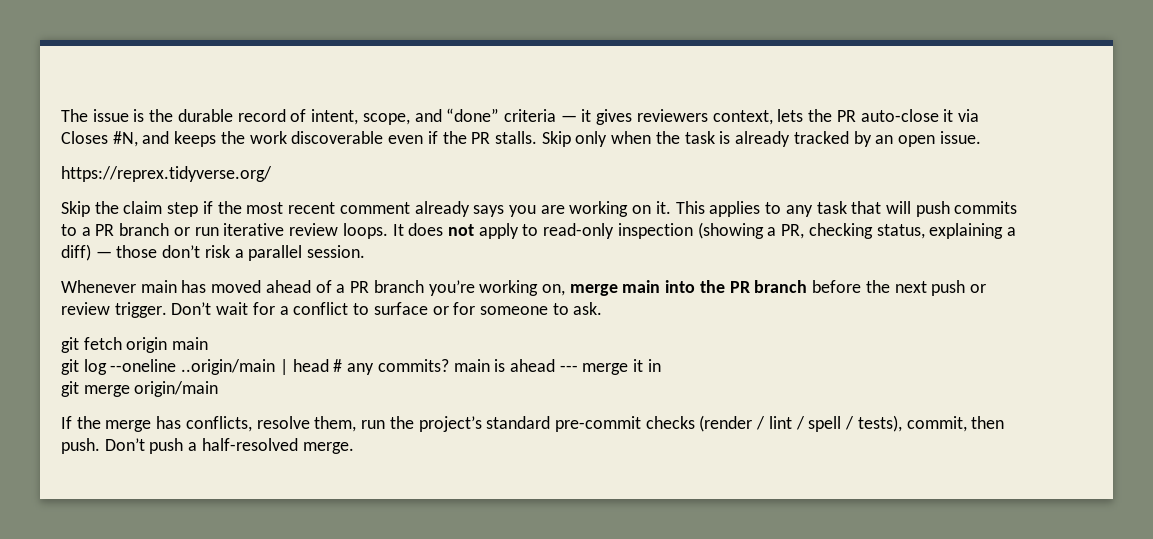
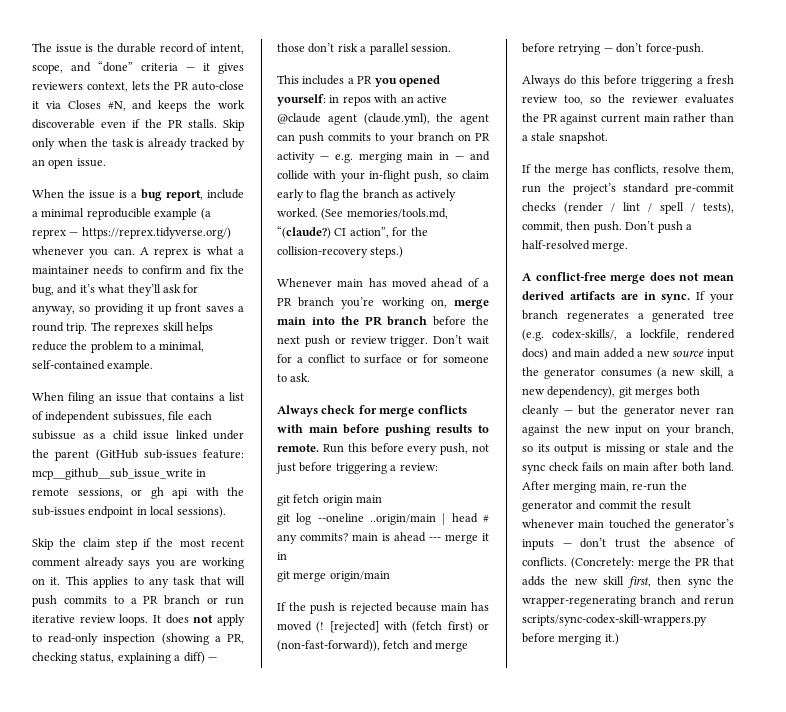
[61,166,272,182] https://reprex.tidyverse.org/ -> [32,189,244,201] [32,208,211,220] [32,227,231,239] [32,246,244,258] [32,265,245,275] [32,284,199,296] [32,303,244,315] [32,322,213,334] [32,341,204,353] [32,360,154,372] [32,392,244,404] [32,411,212,423] [32,430,244,440] [32,449,244,461] [32,468,207,480] [32,487,244,499] [32,506,226,518] When the issue is a bug report, include a minimal reproducible example (a reprex — https://reprex.tidyverse.org/) whenever you can. A reprex is what a maintainer needs to confirm and fix the bug, and it’s what they’ll ask for anyway, so providing it up front saves a round trip. The reprexes skill helps reduce the problem to a minimal, self-contained example. // When filing an issue that contains a list of independent subissues, file each subissue as a child issue linked under the parent (GitHub sub-issues feature: mcp__github__sub_issue_write in remote sessions, or gh api with the sub-issues endpoint in local sessions).
(366, 251) none -> [277,75,440,87] [277,94,447,106] [277,113,489,125] [277,132,490,144] [277,151,490,163] [277,170,489,182] [277,189,457,201] [277,208,448,220] [277,226,428,239] [277,246,404,258] // This includes a PR you opened yourself: in repos with an active @claude agent (claude.yml), the agent can push commits to your branch on PR activity — e.g. merging main in — and collide with your in-flight push, so claim early to flag the branch as actively worked. (See memories/tools.md, “(claude?) CI action”, for the collision-recovery steps.)
(603, 308) none -> [277,405,467,417] [277,424,489,436] [277,443,489,455] [276,462,438,474] // Always check for merge conflicts with main before pushing results to remote. Run this before every push, not just before triggering a review:
(219, 389) none -> [277,602,489,614] [277,621,489,633] [277,640,469,652] [522,43,704,55] [522,75,734,87] [522,94,734,105] [522,113,734,125] [522,132,608,144] // If the push is rejected because main has moved (! [rejected] with (fetch first) or (non-fast-forward)), fetch and merge before retrying — don’t force-push. // Always do this before triggering a fresh review too, so the reviewer evaluates the PR against current main rather than a stale snapshot.
(354, 448) none -> [522,272,734,284] [522,291,734,303] [522,310,734,322] [522,329,735,341] [522,348,734,360] [522,367,734,379] [522,386,700,398] [522,405,734,417] [522,424,734,436] [522,443,734,455] [522,462,734,474] [522,481,687,493] [522,500,691,512] [522,519,734,531] [522,538,735,550] [522,557,734,569] [522,576,734,588] [522,595,734,607] [522,614,707,626] [522,633,619,645] // A conflict-free merge does not mean derived artifacts are in sync. If your branch regenerates a generated tree (e.g. codex-skills/, a lockfile, rendered docs) and main added a new source input the generator consumes (a new skill, a new dependency), git merges both cleanly — but the generator never ran against the new input on your branch, so its output is missing or stale and the sync check fails on main after both land. After merging main, re-run the generator and commit the result whenever main touched the generator’s inputs — don’t trust the absence of conflicts. (Concretely: merge the PR that adds the new skill first, then sync the wrapper-regenerating branch and rerun scripts/sync-codex-skill-wrappers.py before merging it.)

